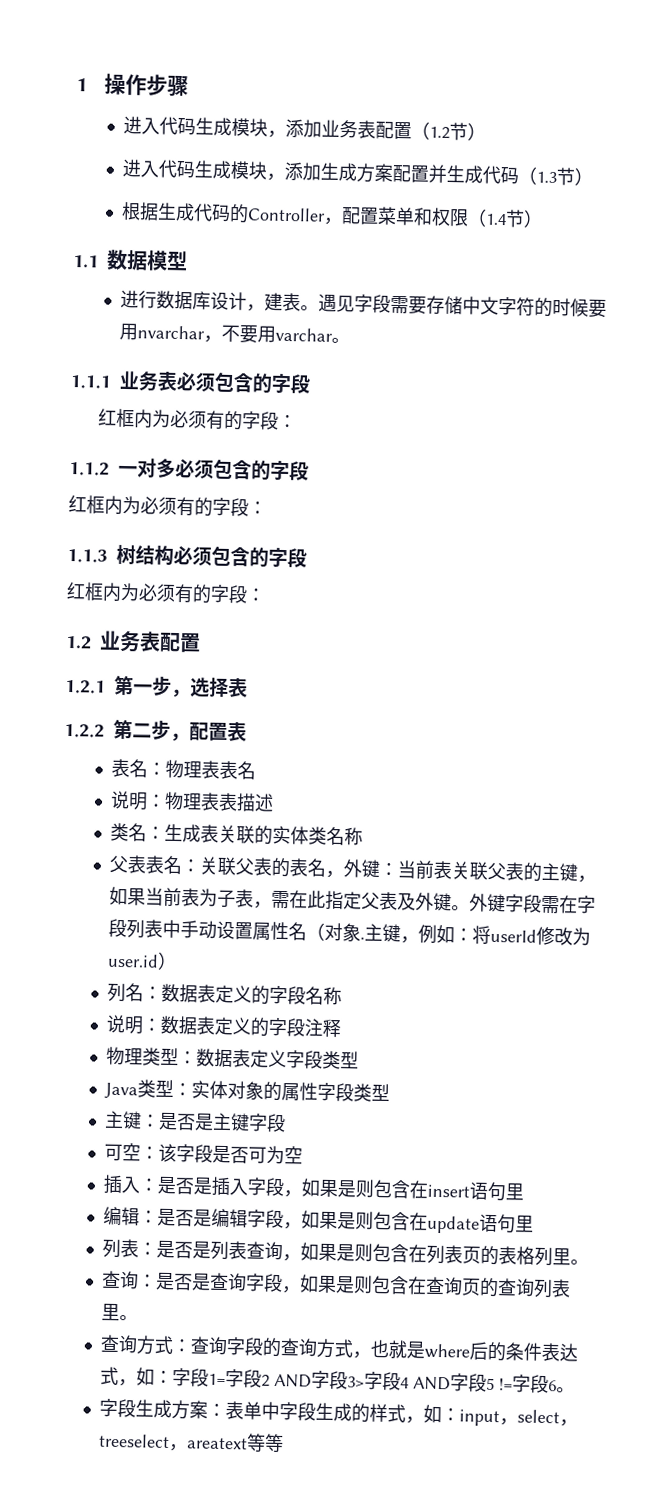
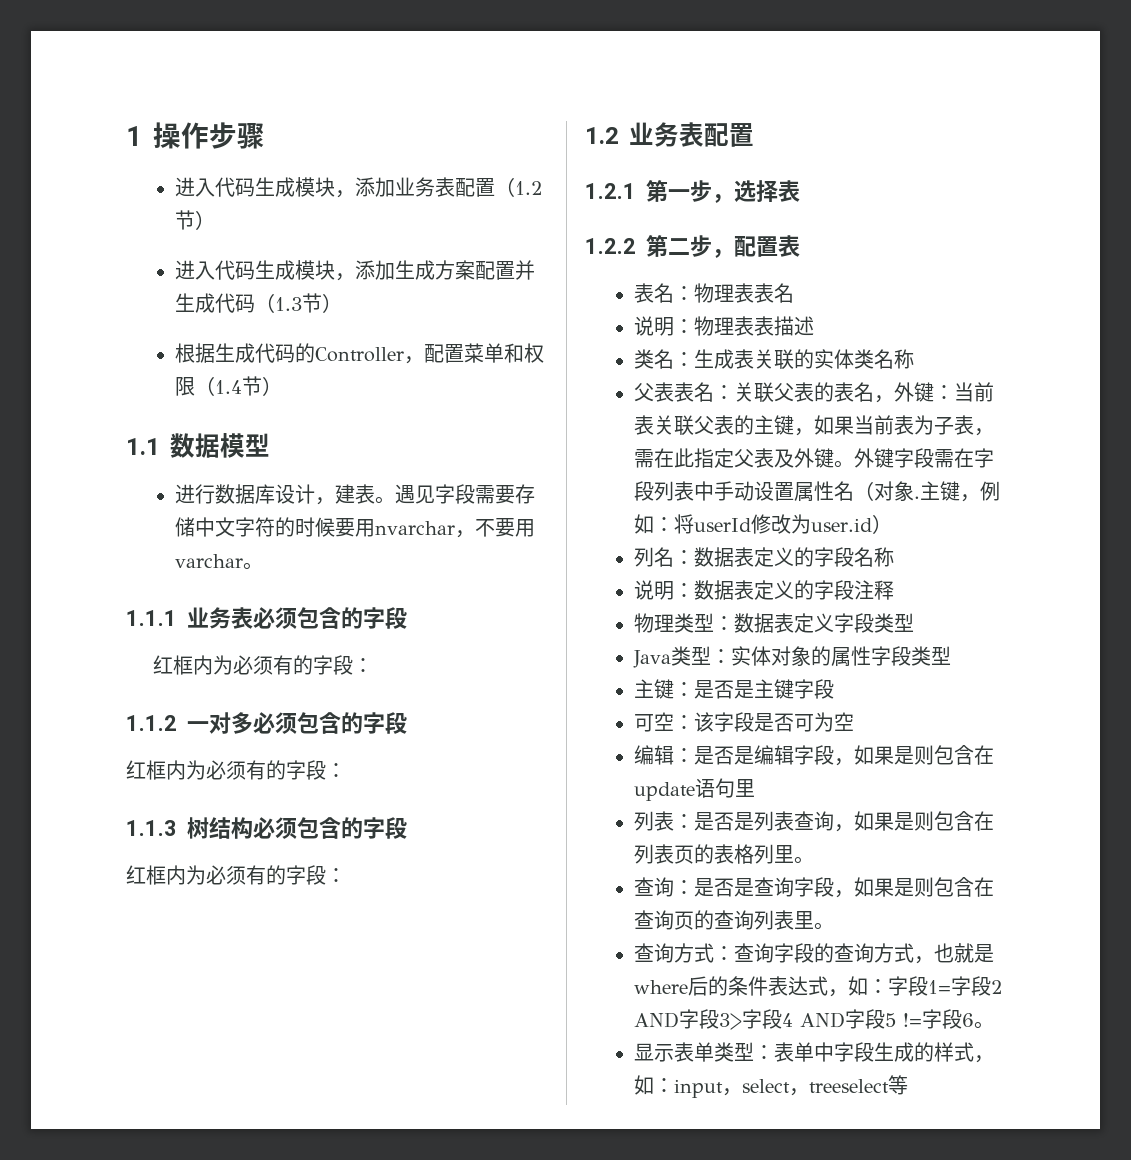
[102,1174,524,1202] // 插入：是否是插入字段，如果是则包含在insert语句里 -> (855, 721) none
[98,1398,208,1420] 字段生成方案 -> [634,1042,755,1062] 显示表单类型
[167,1433,266,1452] ，areatext等 -> (890, 1086) none

